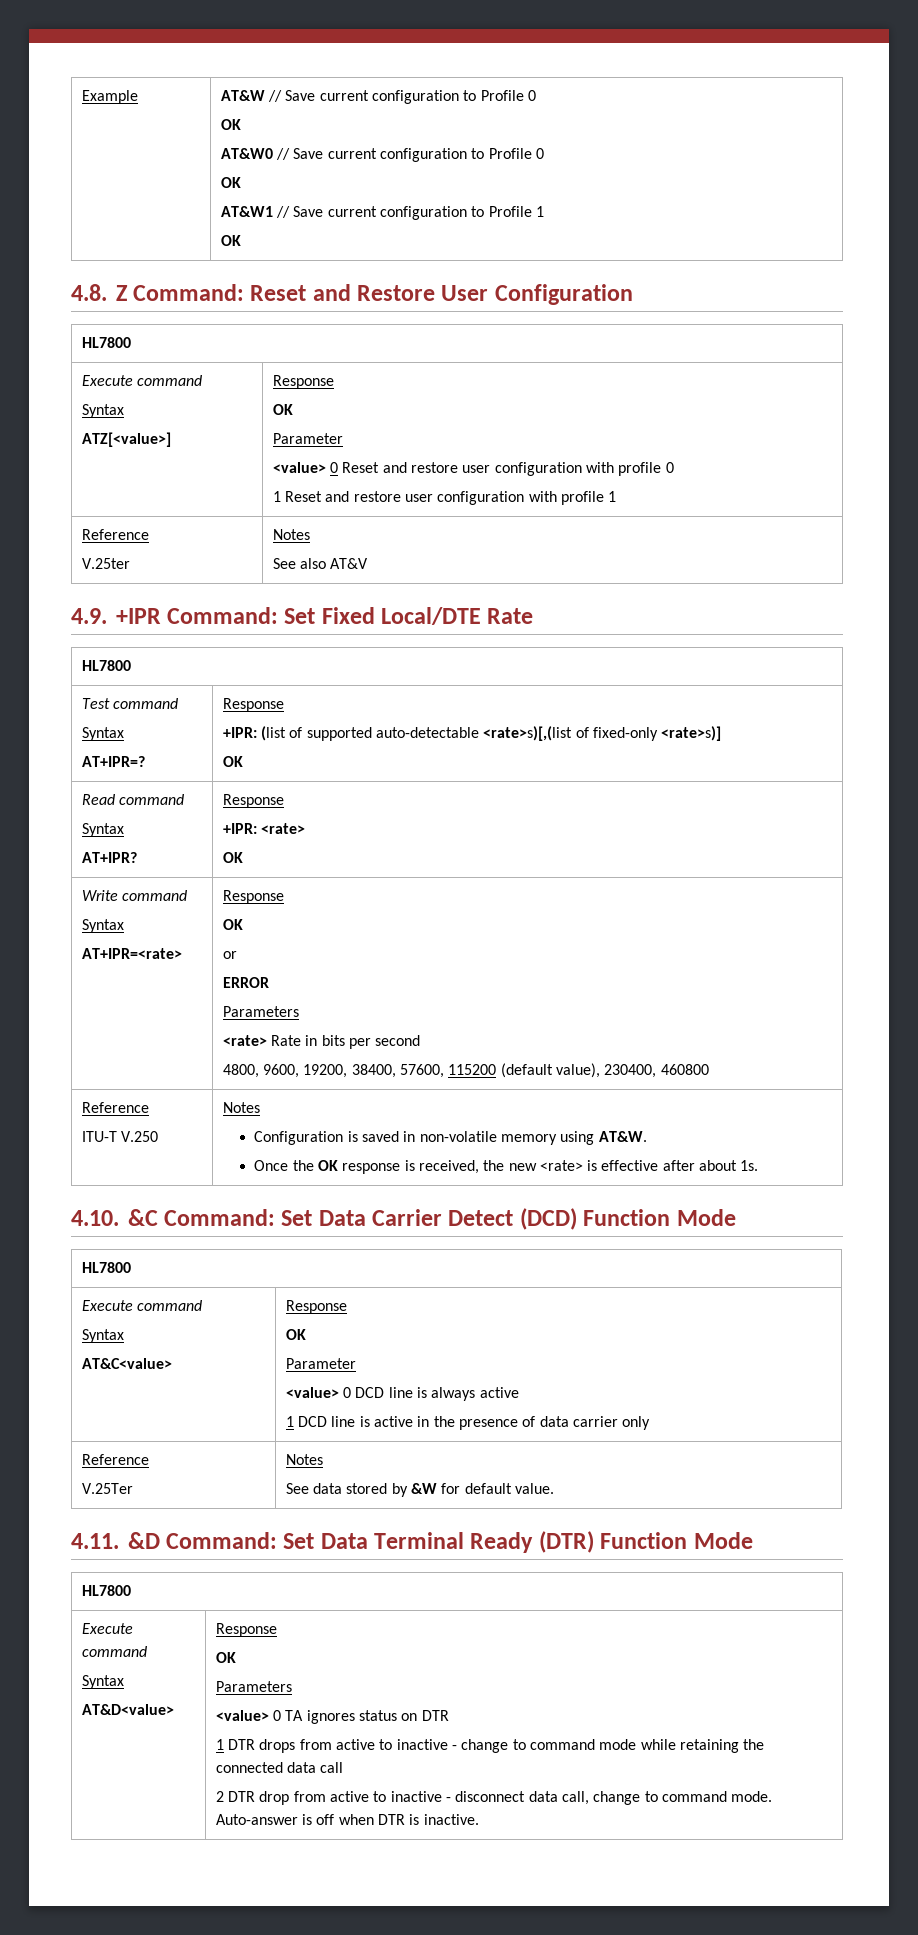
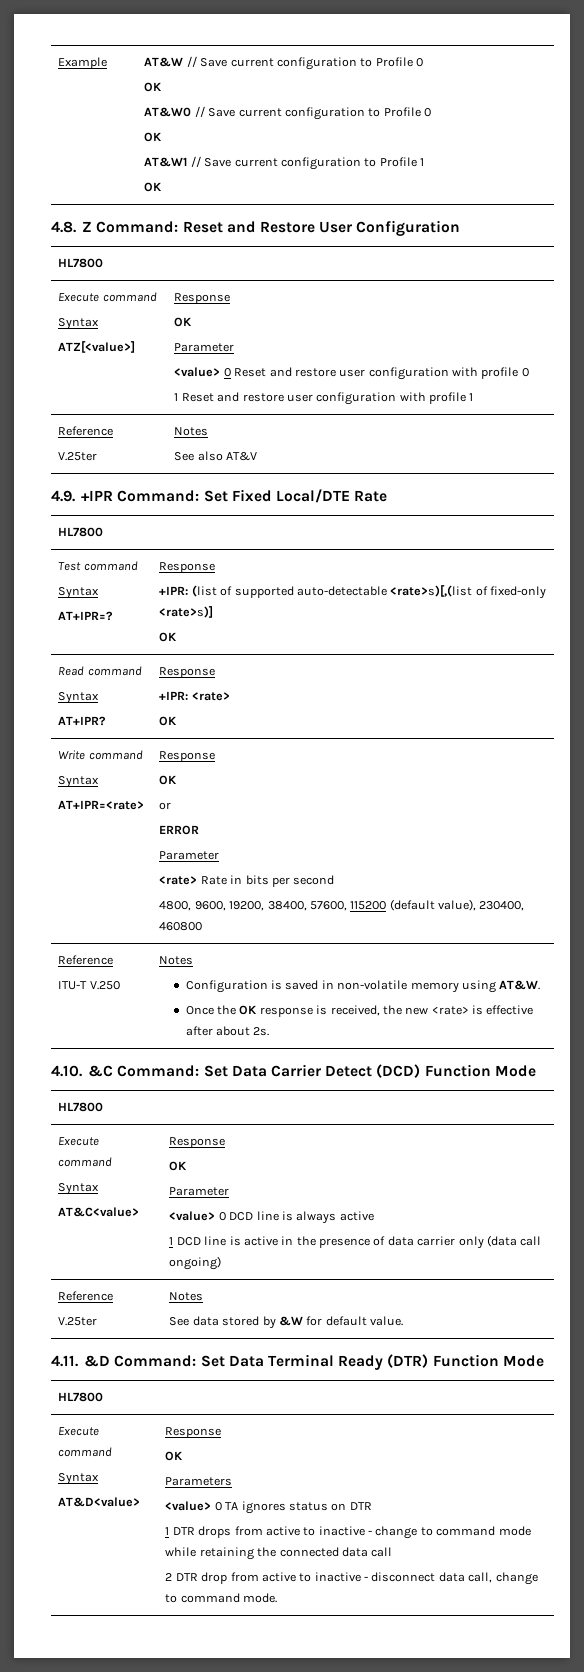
[222,1006,299,1017] Parameters -> [159,851,220,860] Parameter
[740,1160,759,1171] 1s. -> [253,1027,270,1036] 2s.
[81,1454,149,1465] [81,1483,133,1494] // Reference // V.25Ter -> [486,1235,542,1247] [169,1256,222,1270] [58,1291,114,1301] [58,1317,98,1326] (data call ongoing) // Reference // V.25ter
[215,1814,479,1825] Auto-answer is off when DTR is inactive. -> (278, 1598) none

